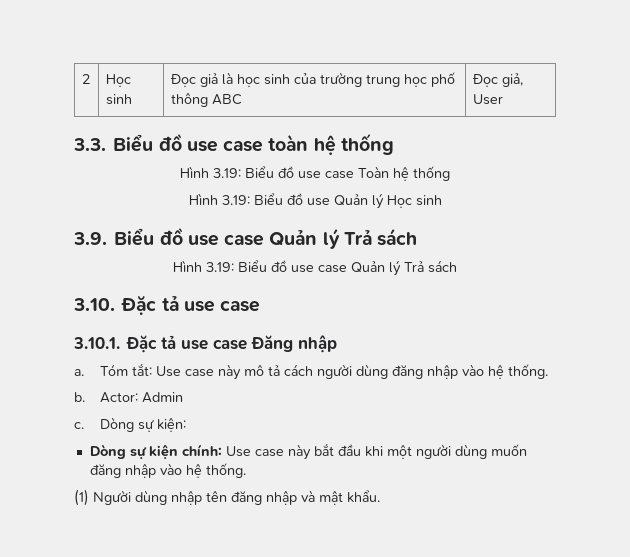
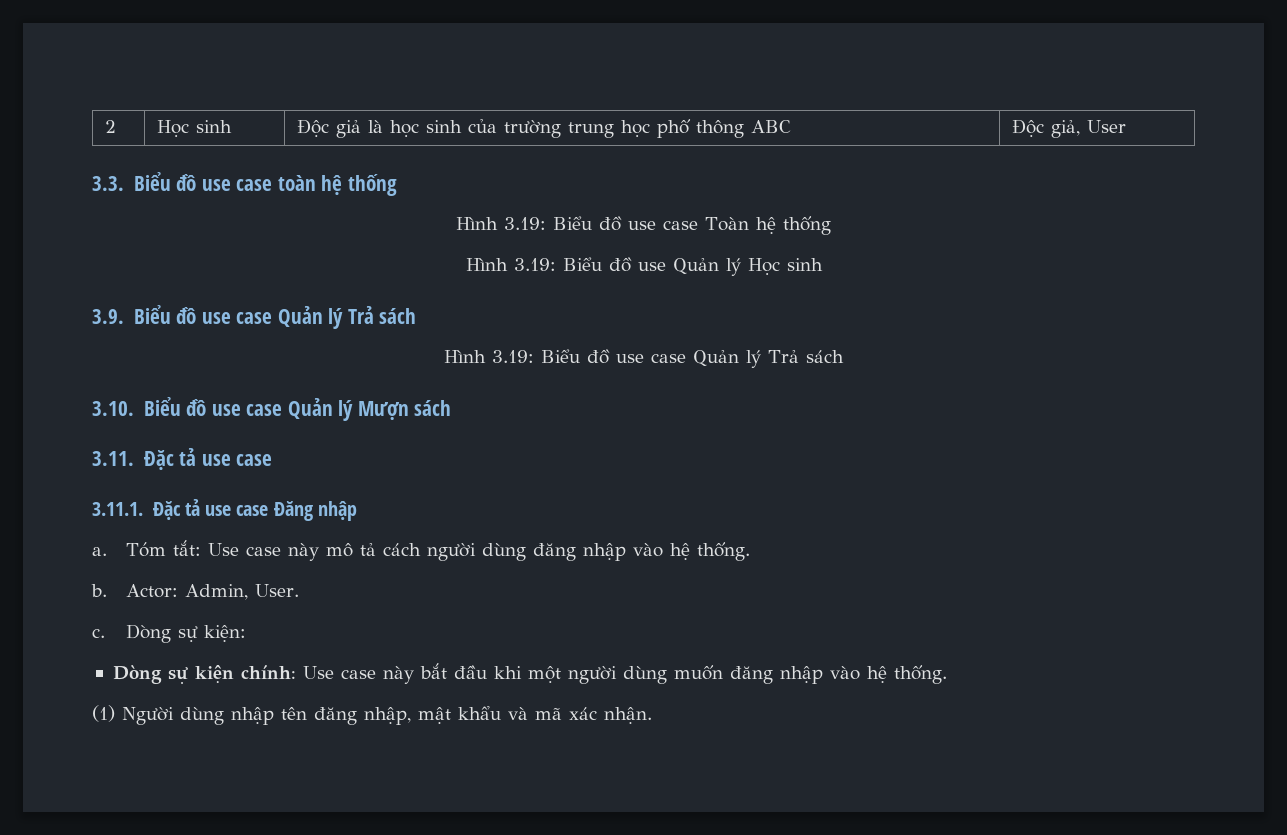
[169,74,196,87] Đọc -> [297,119,330,138] Độc
[471,74,498,87] Đọc -> [1012,119,1045,138] Độc
(115, 304) none -> [143,397,452,421] [92,451,134,466] Biểu đồ use case Quản lý Mượn sách // 3.11.
[73,337,120,349] 3.10.1. -> [92,502,143,516] 3.11.1.
[141,392,183,403] Admin -> [184,584,299,600] Admin, User.
[266,490,380,505] nhập và mật khẩu. -> [364,706,652,725] nhập, mật khẩu và mã xác nhận.

